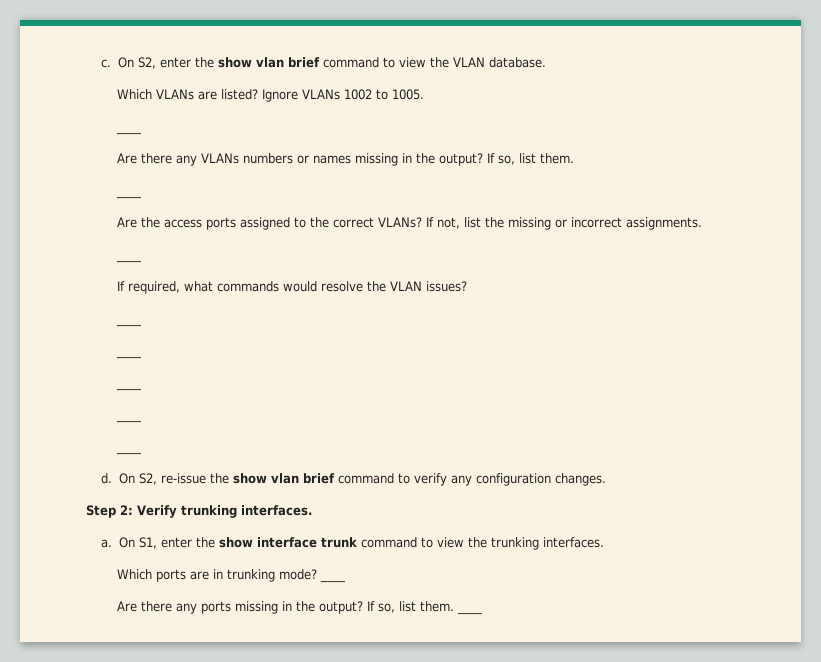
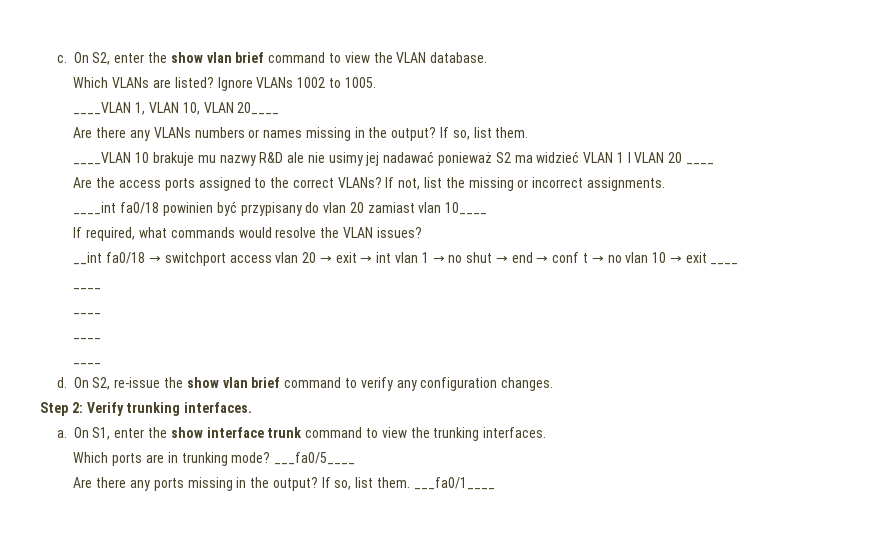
[115,131,141,135] ____ -> [73,102,280,115] ____VLAN 1, VLAN 10, VLAN 20____
(574, 158) none -> [73,151,683,166] ____VLAN 10 brakuje mu nazwy R&D ale nie usimy jej nadawać ponieważ S2 ma widzieć VLAN 1 I VLAN 20
[115,259,141,263] ____ -> [73,201,488,216] ____int fa0/18 powinien być przypisany do vlan 20 zamiast vlan 10____
(467, 286) none -> [73,252,707,266] __int fa0/18 → switchport access vlan 20 → exit → int vlan 1 → no shut → end → conf t → no vlan 10 → exit
[319,579,345,583] ____ -> [274,452,356,465] ___fa0/5____
[456,611,482,615] ____ -> [413,477,495,490] ___fa0/1____

